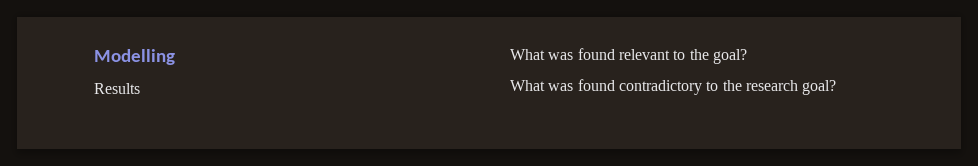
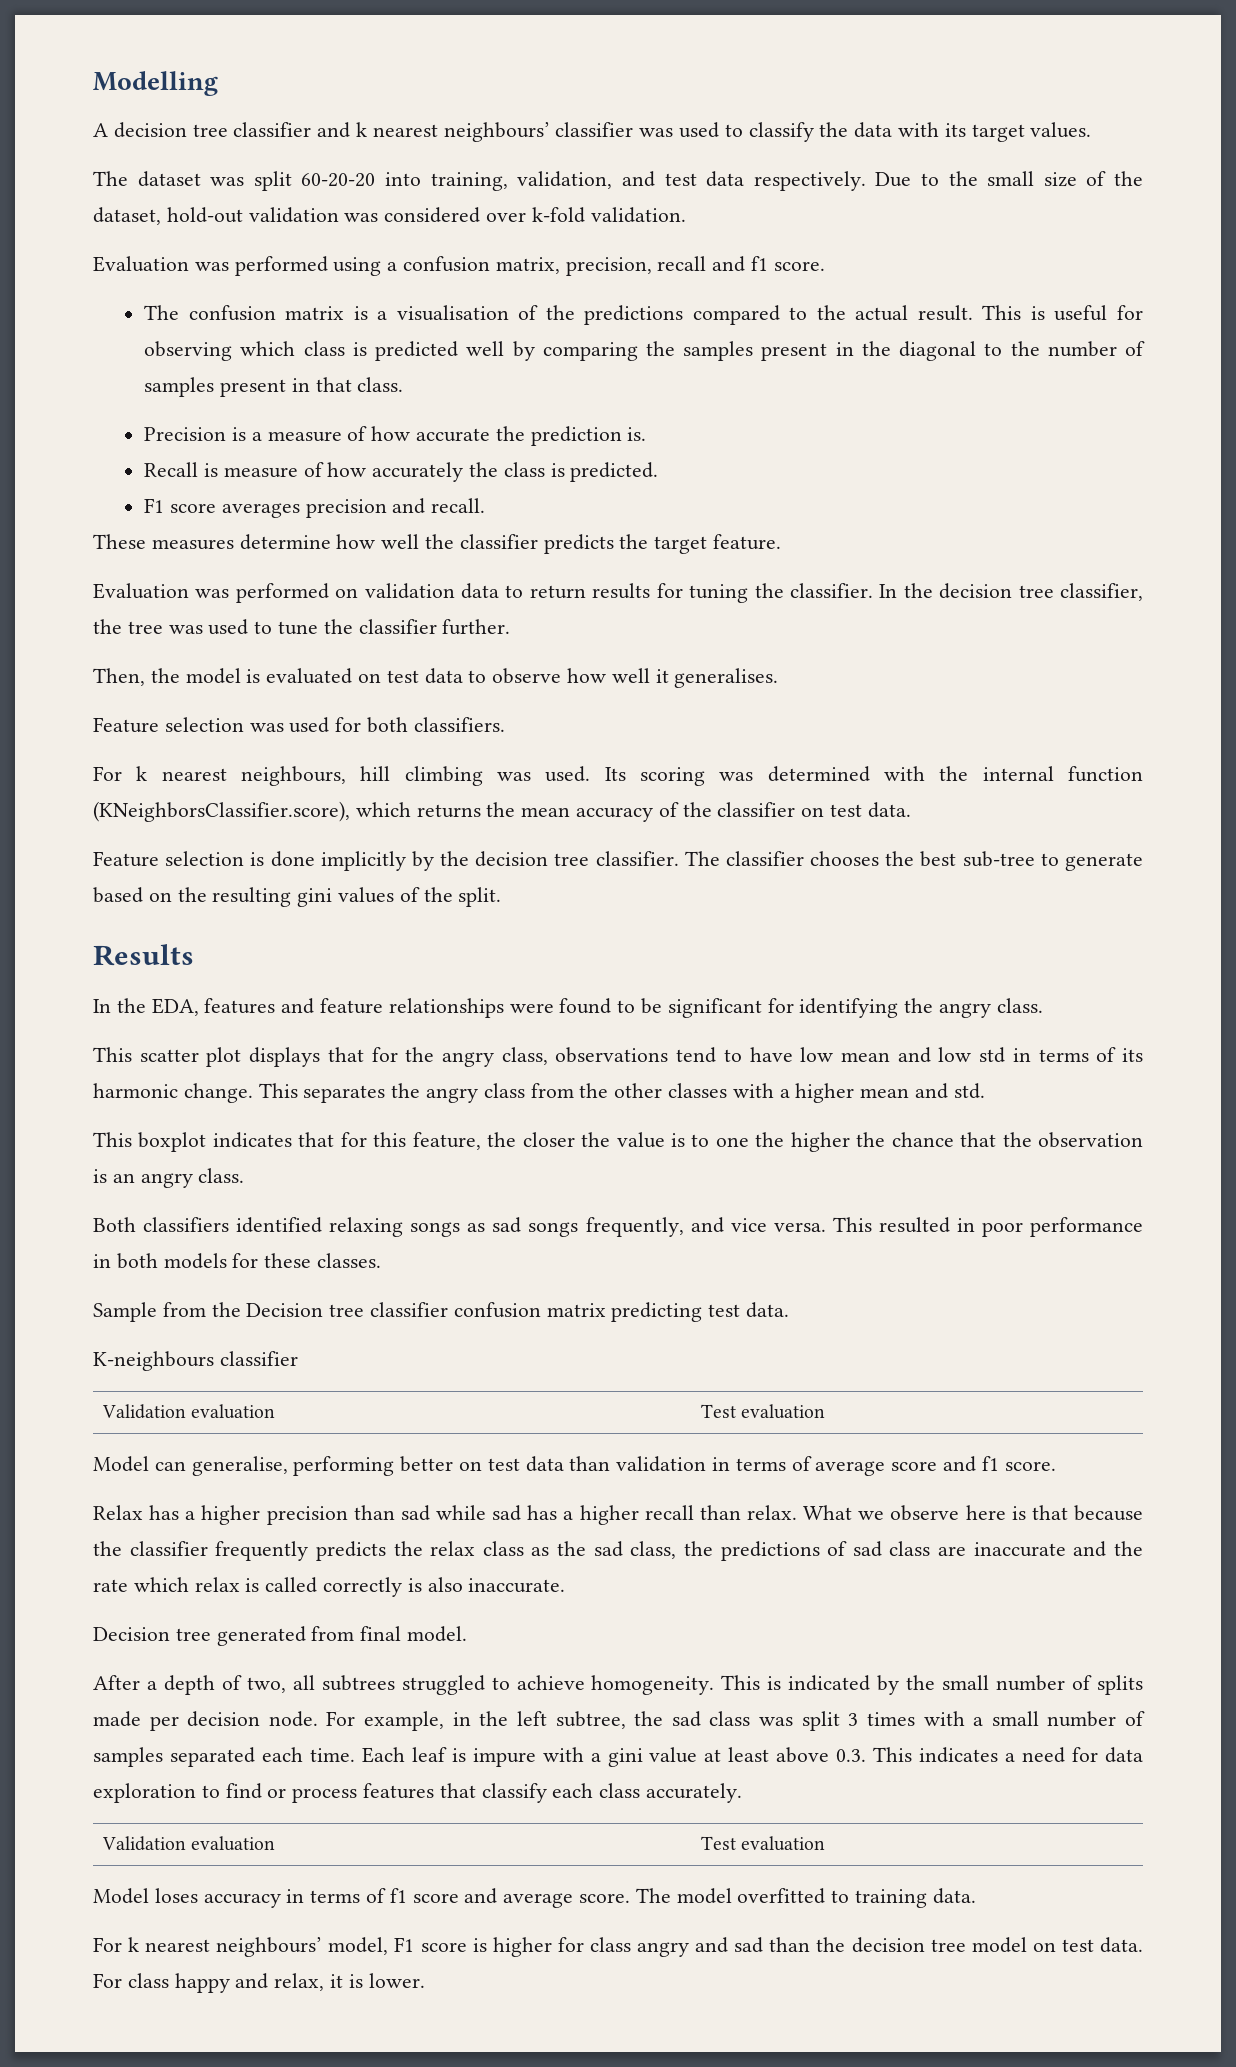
[94,83,140,94] [510,48,747,64] [510,79,837,95] Results // What was found relevant to the goal? // What was found contradictory to the research goal? -> [93,122,1092,142] [93,171,1143,191] [93,207,686,225] [93,256,825,276] [144,305,1143,325] [144,341,1146,361] [144,377,404,397] [144,426,647,446] [144,462,659,482] [144,498,486,518] [93,534,782,554] [93,583,1143,603] [93,619,511,635] [93,668,779,688] [93,717,505,733] [93,766,1143,786] [93,801,911,822] [93,851,1143,871] [93,887,502,907] [93,944,194,966] [93,998,1043,1018] [93,1047,1143,1067] [93,1083,985,1103] [93,1132,1144,1152] [93,1168,245,1188] [93,1217,1143,1237] [93,1253,382,1269] [93,1302,790,1322] [93,1351,298,1371] [101,1404,276,1419] [700,1404,826,1419] [93,1456,1056,1476] [93,1505,1143,1525] [93,1541,1144,1561] [93,1577,566,1597] [93,1626,468,1646] [93,1675,1143,1695] [93,1711,1145,1731] [93,1747,1144,1767] [93,1783,743,1803] [101,1836,276,1851] [700,1836,826,1851] [93,1888,976,1908] [93,1937,1143,1957] [93,1973,425,1993] A decision tree classifier and k nearest neighbours’ classifier was used to classify the data with its target values. // The dataset was split 60-20-20 into training, validation, and test data respectively. Due to the small size of the dataset, hold-out validation was considered over k-fold validation. // Evaluation was performed using a confusion matrix, precision, recall and f1 score. // The confusion matrix is a visualisation of the predictions compared to the actual result. This is useful for observing which class is predicted well by comparing the samples present in the diagonal to the number of samples present in that class. // Precision is a measure of how accurate the prediction is. // Recall is measure of how accurately the class is predicted. // F1 score averages precision and recall. // These measures determine how well the classifier predicts the target feature. // Evaluation was performed on validation data to return results for tuning the classifier. In the decision tree classifier, the tree was used to tune the classifier further. // Then, the model is evaluated on test data to observe how well it generalises. // Feature selection was used for both classifiers. // For k nearest neighbours, hill climbing was used. Its scoring was determined with the internal function (KNeighborsClassifier.score), which returns the mean accuracy of the classifier on test data. // Feature selection is done implicitly by the decision tree classifier. The classifier chooses the best sub-tree to generate based on the resulting gini values of the split. // Results // In the EDA, features and feature relationships were found to be significant for identifying the angry class. // This scatter plot displays that for the angry class, observations tend to have low mean and low std in terms of its harmonic change. This separates the angry class from the other classes with a higher mean and std. // This boxplot indicates that for this feature, the closer the value is to one the higher the chance that the observation is an angry class. // Both classifiers identified relaxing songs as sad songs frequently, and vice versa. This resulted in poor performance in both models for these classes. // Sample from the Decision tree classifier confusion matrix predicting test data. // K-neighbours classifier // Validation evaluation | Test evaluation // Model can generalise, performing better on test data than validation in terms of average score and f1 score. // Relax has a higher precision than sad while sad has a higher recall than relax. What we observe here is that because the classifier frequently predicts the relax class as the sad class, the predictions of sad class are inaccurate and the rate which relax is called correctly is also inaccurate. // Decision tree generated from final model. // After a depth of two, all subtrees struggled to achieve homogeneity. This is indicated by the small number of splits made per decision node. For example, in the left subtree, the sad class was split 3 times with a small number of samples separated each time. Each leaf is impure with a gini value at least above 0.3. This indicates a need for data exploration to find or process features that classify each class accurately. // Validation evaluation | Test evaluation // Model loses accuracy in terms of f1 score and average score. The model overfitted to training data. // For k nearest neighbours’ model, F1 score is higher for class angry and sad than the decision tree model on test data. For class happy and relax, it is lower.

